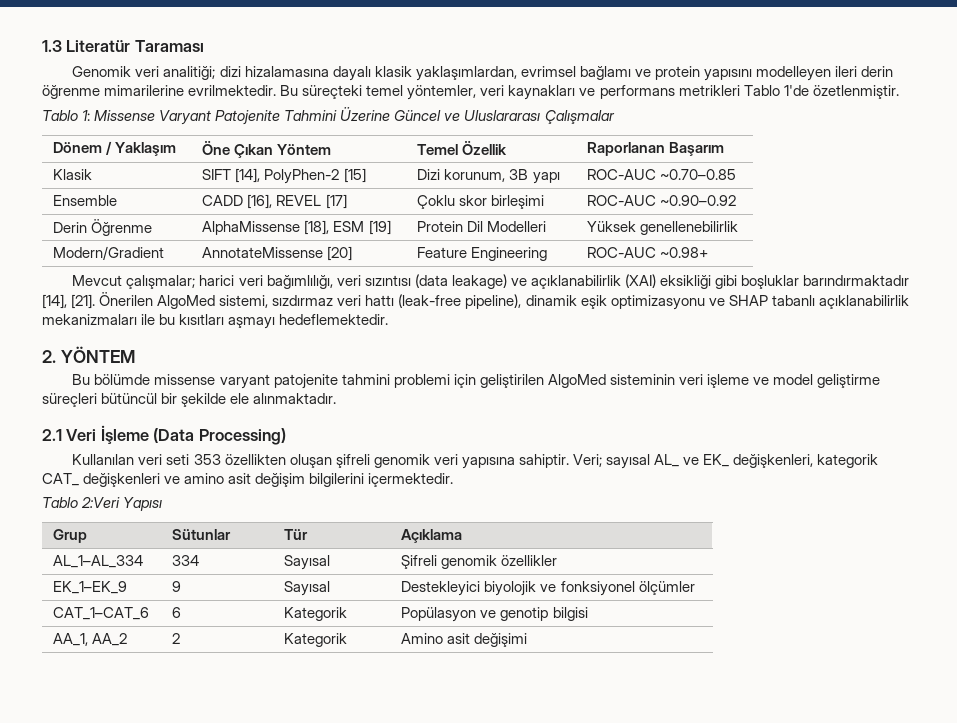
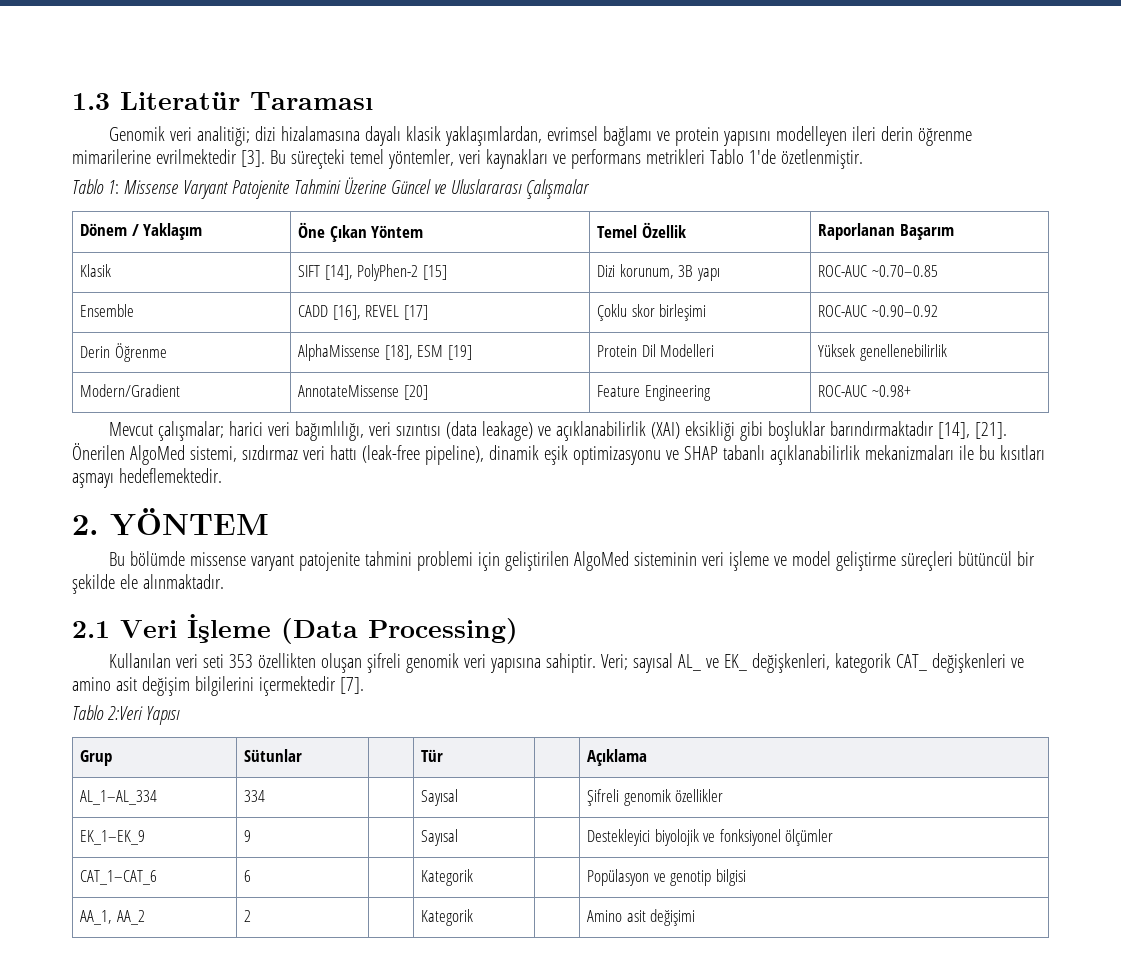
[188,85,277,96] evrilmektedir. -> [155,149,265,167] evrilmektedir [3].
[368,473,454,487] içermektedir. -> [258,676,364,696] içermektedir [7].

